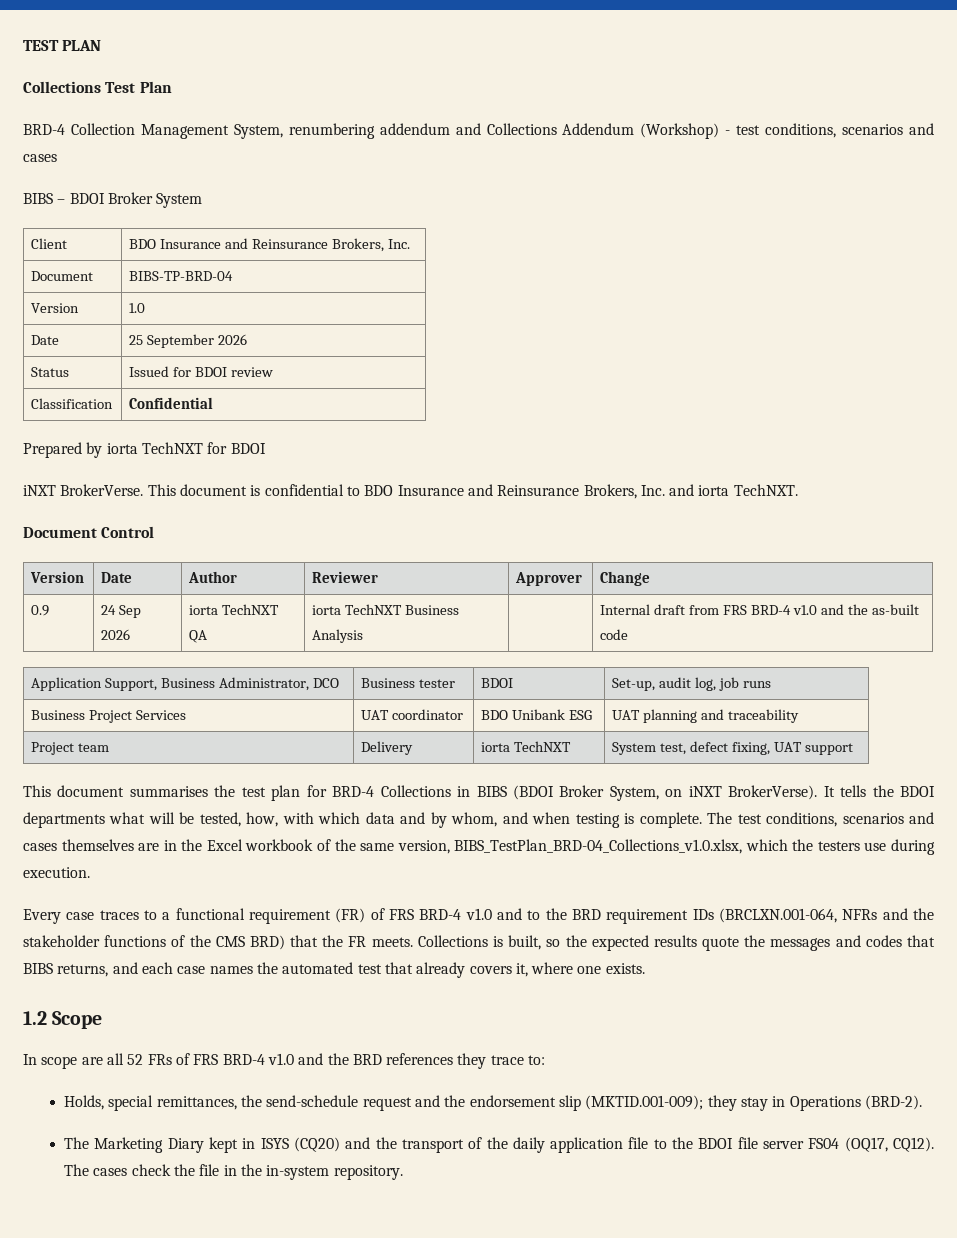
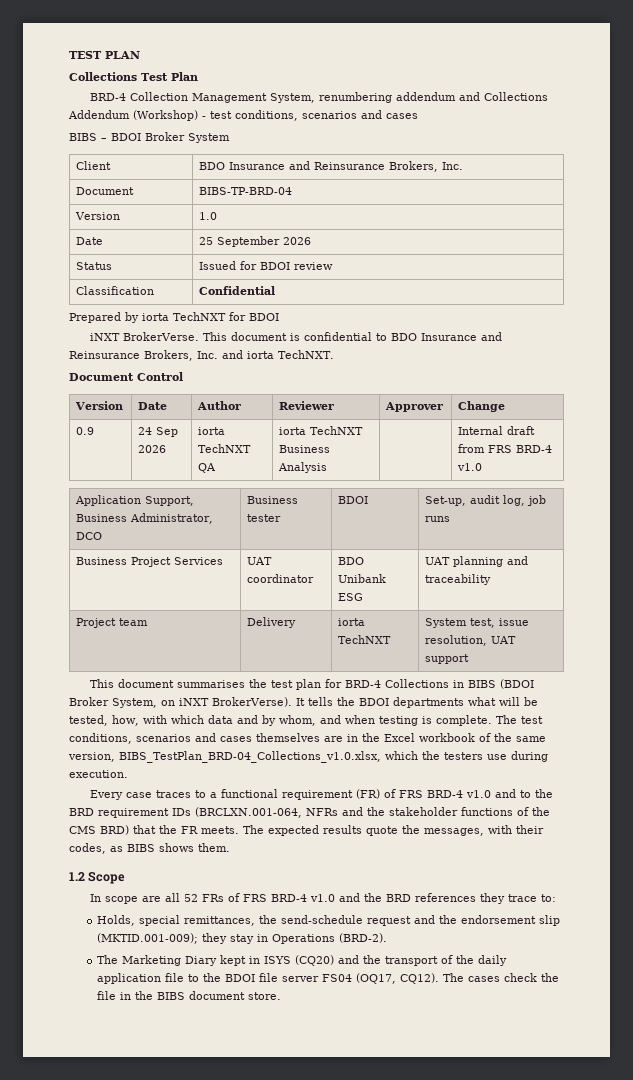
[820,604,919,615] [600,629,629,640] and the as-built code -> (483, 467) none
[690,741,771,755] defect fixing, -> [499,618,530,626] [425,635,488,646] issue resolution,
[417,935,935,951] [23,962,645,978] Collections is built, so the expected results quote the messages and codes that BIBS returns, and each case names the automated test that already covers it, where one exists. -> [243,825,544,836] [69,843,230,854] The expected results quote the messages, with their codes, as BIBS shows them.
[266,1165,403,1180] in-system repository. -> [157,991,282,1000] BIBS document store.

